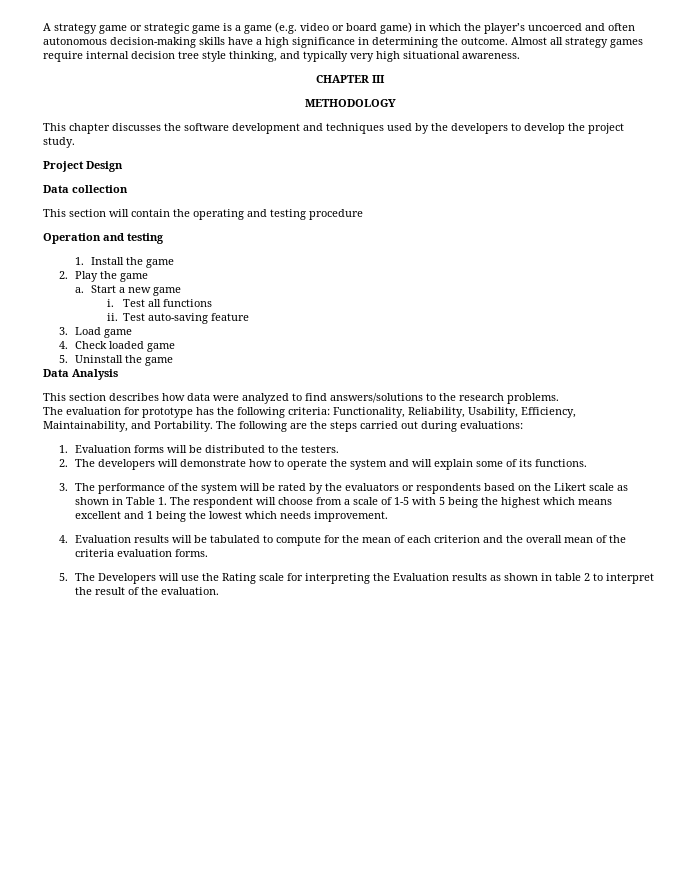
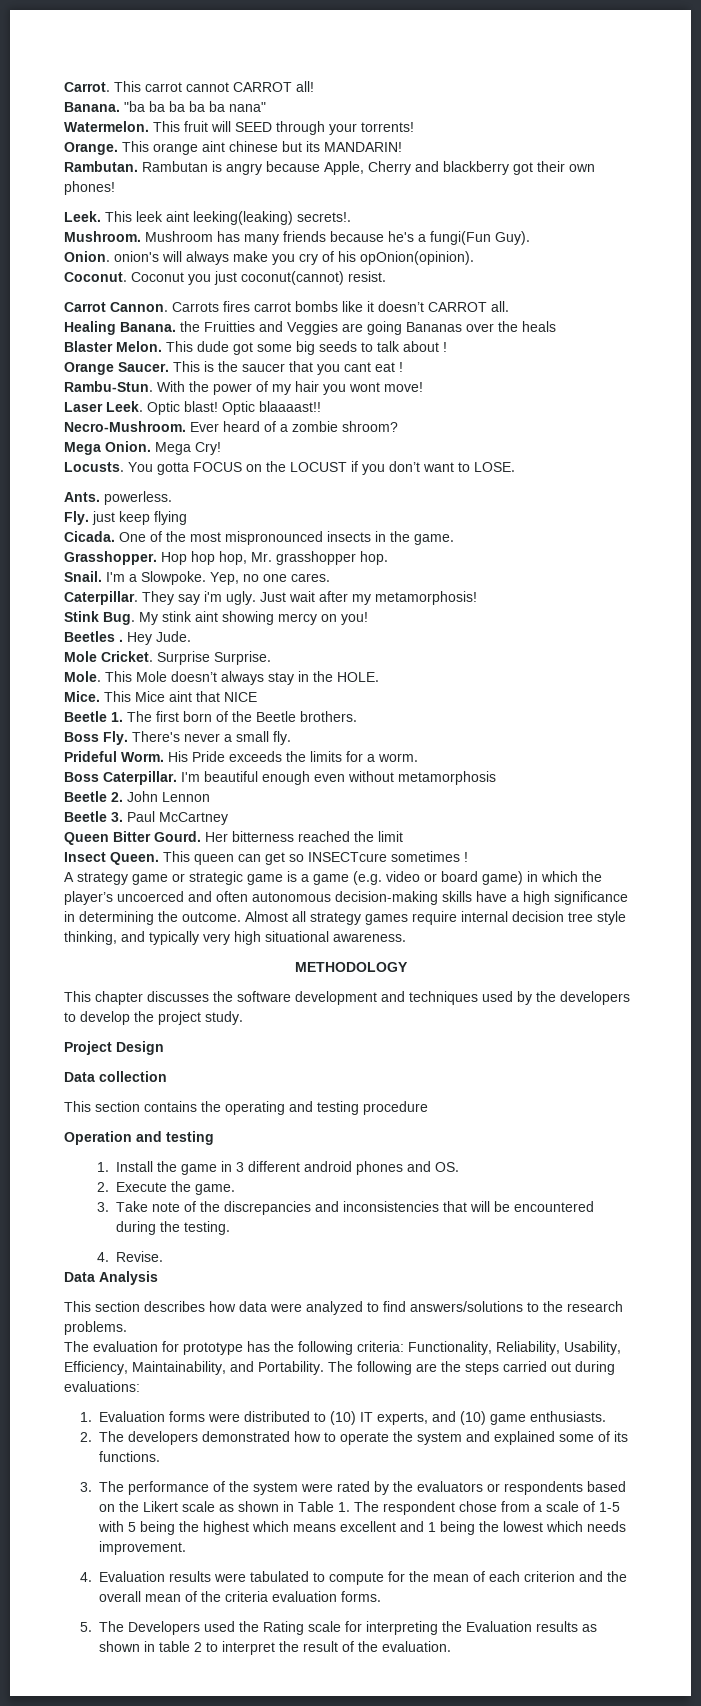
(43, 27) none -> [64,81,314,92] [64,101,266,112] [64,121,414,135] [64,141,402,155] [64,161,595,175] [64,181,115,195] [64,211,351,225] [64,231,530,245] [64,251,474,265] [64,271,386,285] [64,301,509,312] [64,321,556,335] [64,341,447,355] [64,361,403,375] [64,381,423,395] [64,401,321,415] [64,421,398,432] [64,441,221,455] [64,461,515,475] [64,491,172,505] [64,511,187,525] [64,531,454,545] [64,551,388,565] [64,571,330,585] [64,591,477,605] [64,611,368,625] [64,631,191,645] [64,651,271,665] [64,671,379,685] [64,691,257,702] [64,711,357,722] [64,731,291,745] [64,751,418,762] [64,771,496,785] [64,791,210,802] [64,811,228,825] [64,831,403,845] [64,851,468,865] Carrot. This carrot cannot CARROT all! // Banana. "ba ba ba ba ba nana" // Watermelon. This fruit will SEED through your torrents! // Orange. This orange aint chinese but its MANDARIN! // Rambutan. Rambutan is angry because Apple, Cherry and blackberry got their own phones! // Leek. This leek aint leeking(leaking) secrets!. // Mushroom. Mushroom has many friends because he's a fungi(Fun Guy). // Onion. onion's will always make you cry of his opOnion(opinion). // Coconut. Coconut you just coconut(cannot) resist. // Carrot Cannon. Carrots fires carrot bombs like it doesn’t CARROT all. // Healing Banana. the Fruitties and Veggies are going Bananas over the heals // Blaster Melon. This dude got some big seeds to talk about ! // Orange Saucer. This is the saucer that you cant eat ! // Rambu-Stun. With the power of my hair you wont move! // Laser Leek. Optic blast! Optic blaaaast!! // Necro-Mushroom. Ever heard of a zombie shroom? // Mega Onion. Mega Cry! // Locusts. You gotta FOCUS on the LOCUST if you don’t want to LOSE. // Ants. powerless. // Fly. just keep flying // Cicada. One of the most mispronounced insects in the game. // Grasshopper. Hop hop hop, Mr. grasshopper hop. // Snail. I'm a Slowpoke. Yep, no one cares. // Caterpillar. They say i'm ugly. Just wait after my metamorphosis! // Stink Bug. My stink aint showing mercy on you! // Beetles . Hey Jude. // Mole Cricket. Surprise Surprise. // Mole. This Mole doesn’t always stay in the HOLE. // Mice. This Mice aint that NICE // Beetle 1. The first born of the Beetle brothers. // Boss Fly. There's never a small fly. // Prideful Worm. His Pride exceeds the limits for a worm. // Boss Caterpillar. I'm beautiful enough even without metamorphosis // Beetle 2. John Lennon // Beetle 3. Paul McCartney // Queen Bitter Gourd. Her bitterness reached the limit // Insect Queen. This queen can get so INSECTcure sometimes ! //
[316,75,385,83] // CHAPTER III -> (406, 937) none
[109,209,170,217] will contain -> [144,1101,197,1112] contains
[58,271,148,282] [74,285,181,296] [106,299,212,307] [106,313,250,324] [58,327,132,338] [58,341,175,352] [58,355,173,366] // 2. Play the game // a. Start a new game // i. Test all functions // ii. Test auto-saving feature // 3. Load game // 4. Check loaded game // 5. Uninstall the game -> [220,1161,459,1175] [96,1181,235,1195] [96,1201,594,1215] [115,1221,230,1235] [96,1251,163,1262] in 3 different android phones and OS. // 2. Execute the game. // 3. Take note of the discrepancies and inconsistencies that will be encountered during the testing. // 4. Revise.
[166,445,339,453] will be distributed to the testers. -> [208,1411,607,1425] were distributed to (10) IT experts, and (10) game enthusiasts.
[157,459,246,467] will demonstrate -> [202,1431,291,1442] demonstrated
[411,459,473,470] will explain -> [494,1431,556,1445] explained
[239,483,275,491] will be -> [301,1483,334,1492] were
[255,497,313,505] will choose -> [459,1501,498,1512] chose
[171,535,207,543] will be -> [214,1573,247,1582] were
[158,573,199,581] will use -> [204,1621,236,1632] used

